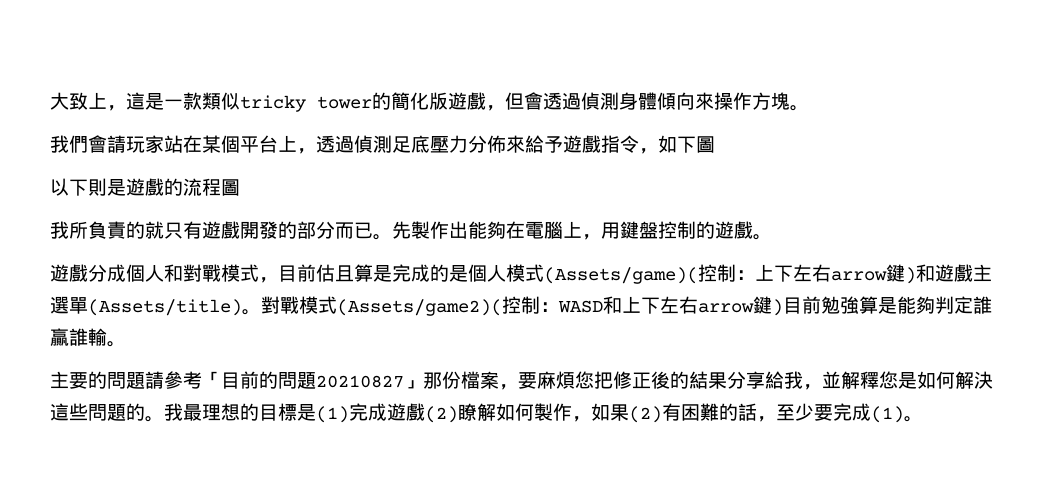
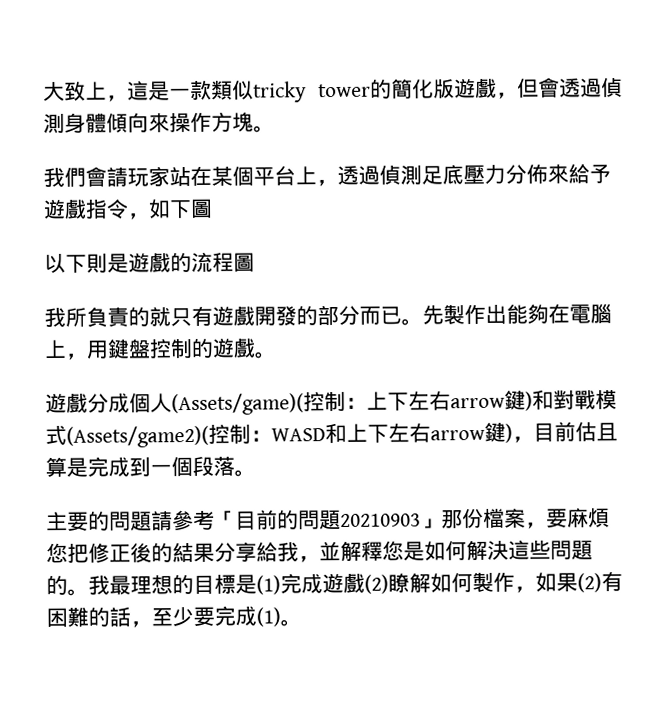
[164,264,544,283] 和對戰模式，目前估且算是完成的是個人模式 -> (172, 403) none
[935,264,992,282] [50,296,261,316] 遊戲主選單(Assets/title)。 -> (554, 399) none
[783,296,992,314] [50,328,107,346] 目前勉強算是能夠判定誰贏誰輸 -> [512,421,618,443] [45,456,235,478] ，目前估且算是完成到一個段落
[316,375,404,388] 20210827 -> [340,513,421,527] 20210903

